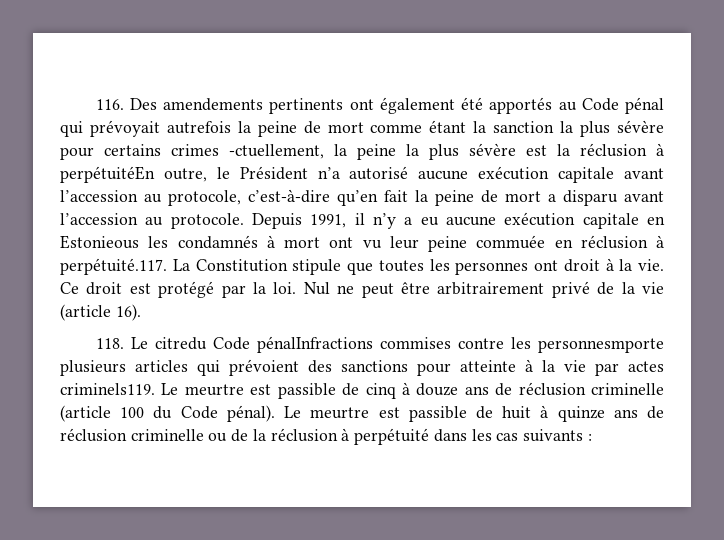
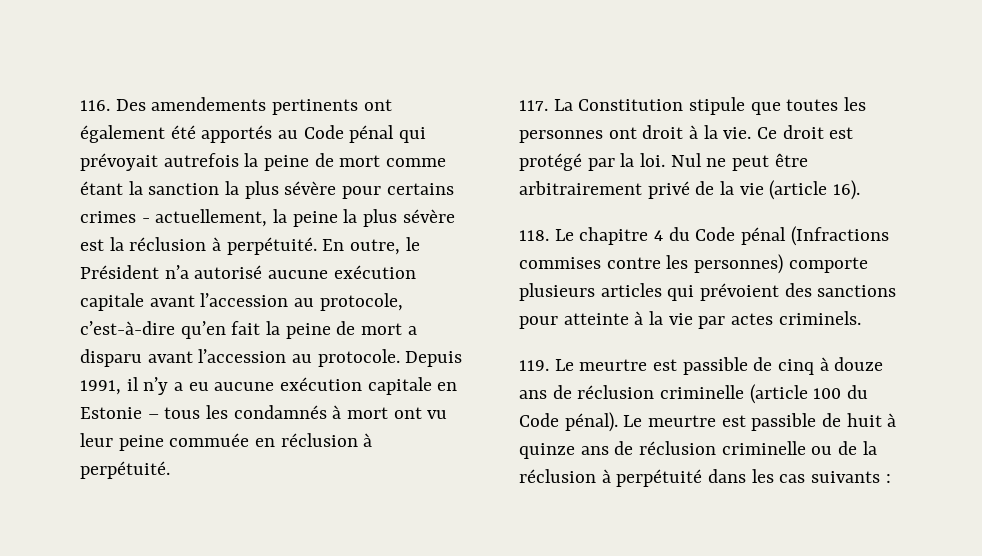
[229,144,324,159] -ctuellement, -> [141,209,268,227] - actuellement,
[60,166,155,183] perpétuitéEn -> [226,237,345,255] perpétuité. En
[60,235,139,249] Estonieous -> [80,407,201,419] Estonie – tous
[60,258,167,275] perpétuité.117. -> [80,461,170,479] [519,100,548,111] perpétuité. // 117.
[154,336,373,353] citredu Code pénalInfractions -> [579,226,889,246] chapitre 4 du Code pénal (Infractions
[538,338,664,353] personnesmporte -> [694,254,868,274] personnes) comporte
[60,383,155,395] criminels119. -> [778,311,861,325] [519,360,549,371] criminels. // 119.

